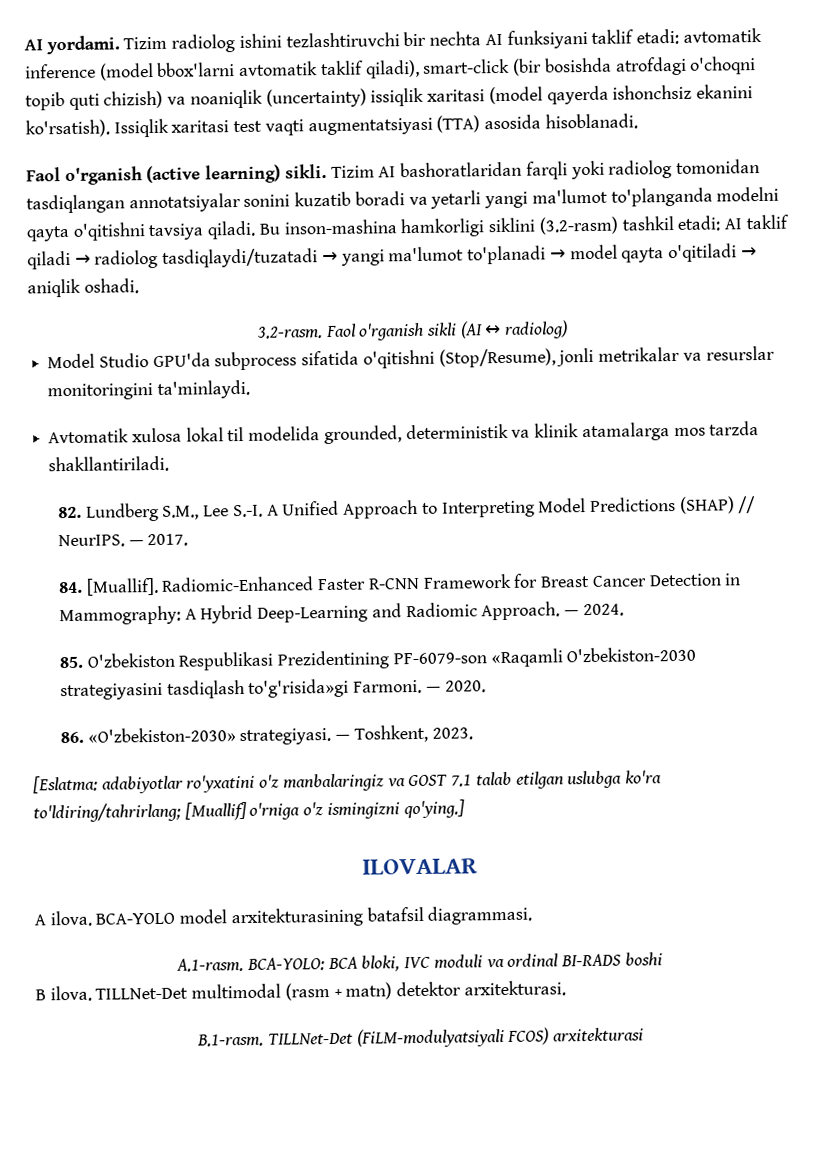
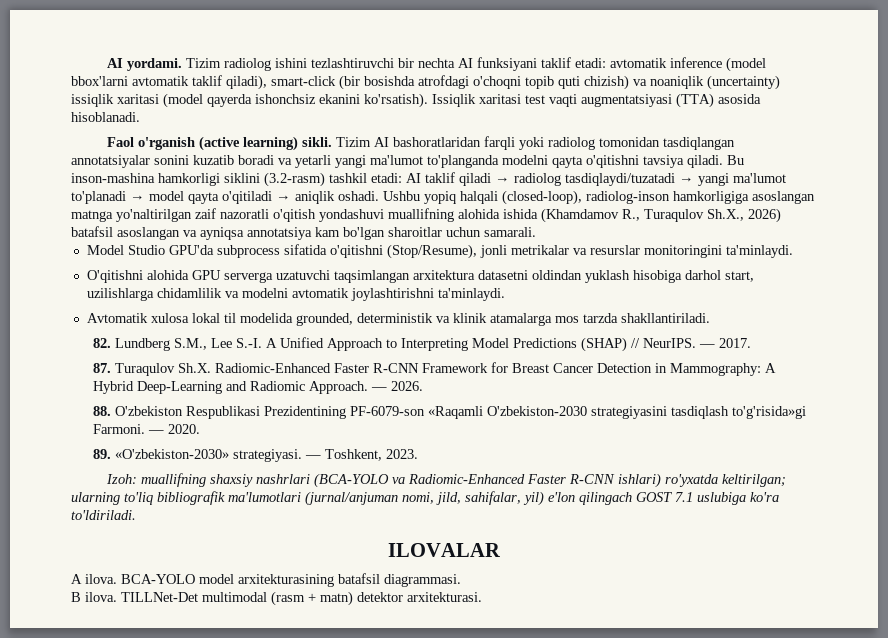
[256,320,569,341] // 3.2-rasm. Faol o'rganish sikli (AI ↔ radiolog) -> [383,190,815,205] [71,208,781,223] [71,226,536,240] Ushbu yopiq halqali (closed-loop), radiolog-inson hamkorligiga asoslangan matnga yo'naltirilgan zaif nazoratli o'qitish yondashuvi muallifning alohida ishida (Khamdamov R., Turaqulov Sh.X., 2026) batafsil asoslangan va ayniqsa annotatsiya kam bo'lgan sharoitlar uchun samarali.
(250, 389) none -> [86,270,754,283] [86,288,505,301] // O'qitishni alohida GPU serverga uzatuvchi taqsimlangan arxitektura datasetni oldindan yuklash hisobiga darhol start, uzilishlarga chidamlilik va modelni avtomatik joylashtirishni ta'minlaydi.
[58,577,159,596] 84. [Muallif]. -> [93,363,212,376] 87. Turaqulov Sh.X.
[582,603,624,617] [59,656,84,669] 2024. // 85. -> [391,381,424,391] [93,406,112,416] 2026. // 88.
[60,731,85,744] 86. -> [93,449,112,459] 89.
[33,770,662,794] [33,799,465,823] [Eslatma: adabiyotlar ro'yxatini o'z manbalaringiz va GOST 7.1 talab etilgan uslubga ko'ra to'ldiring/tahrirlang; [Muallif] o'rniga o'z ismingizni qo'ying.] -> [106,473,787,488] [71,491,779,506] [71,510,136,520] Izoh: muallifning shaxsiy nashrlari (BCA-YOLO va Radiomic-Enhanced Faster R-CNN ishlari) ro'yxatda keltirilgan; ularning to'liq bibliografik ma'lumotlari (jurnal/anjuman nomi, jild, sahifalar, yil) e'lon qilingach GOST 7.1 uslubiga ko'ra to'ldiriladi.
[176,952,663,972] // A.1-rasm. BCA-YOLO: BCA bloki, IVC moduli va ordinal BI-RADS boshi -> (461, 580) none
[197,1027,644,1048] // B.1-rasm. TILLNet-Det (FiLM-modulyatsiyali FCOS) arxitekturasi -> (482, 597) none

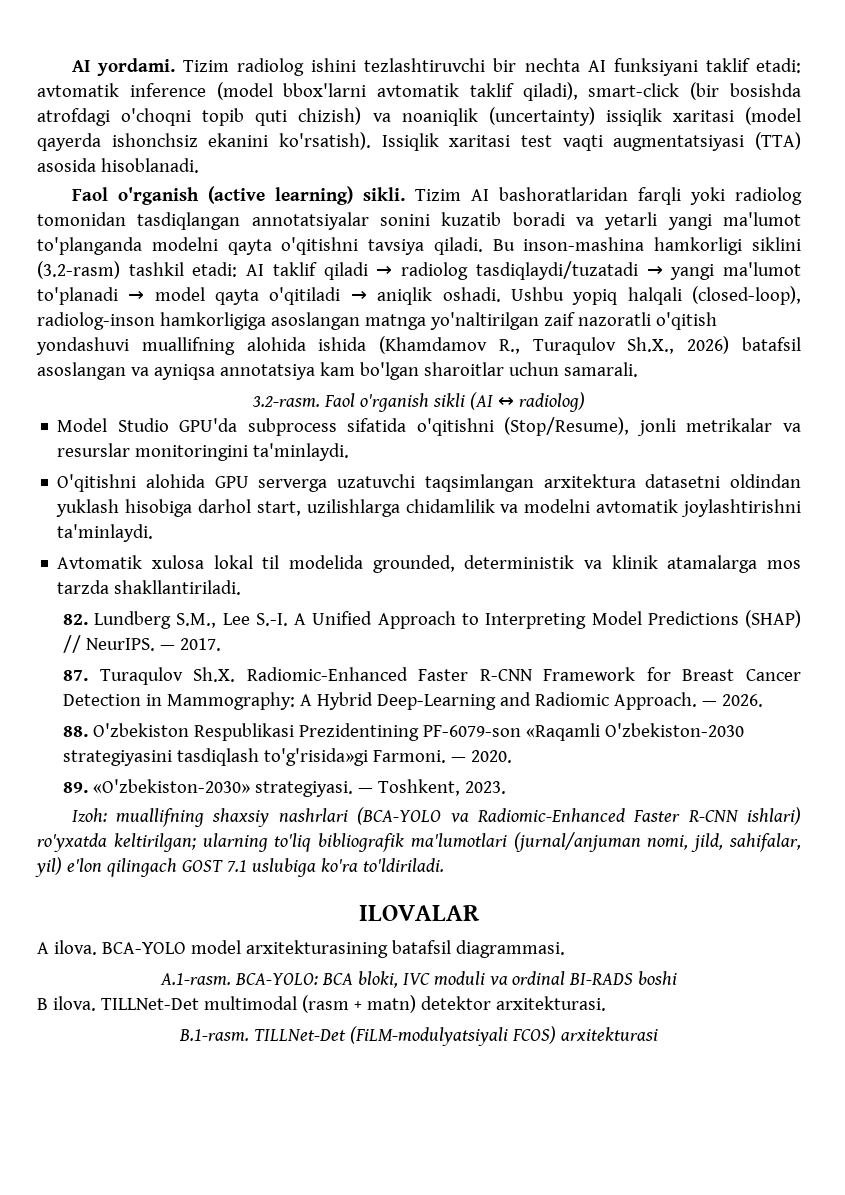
(536, 232) none -> [252,392,585,412] // 3.2-rasm. Faol o'rganish sikli (AI ↔ radiolog)
(461, 580) none -> [159,971,678,988] // A.1-rasm. BCA-YOLO: BCA bloki, IVC moduli va ordinal BI-RADS boshi
(482, 597) none -> [179,1026,658,1046] // B.1-rasm. TILLNet-Det (FiLM-modulyatsiyali FCOS) arxitekturasi

